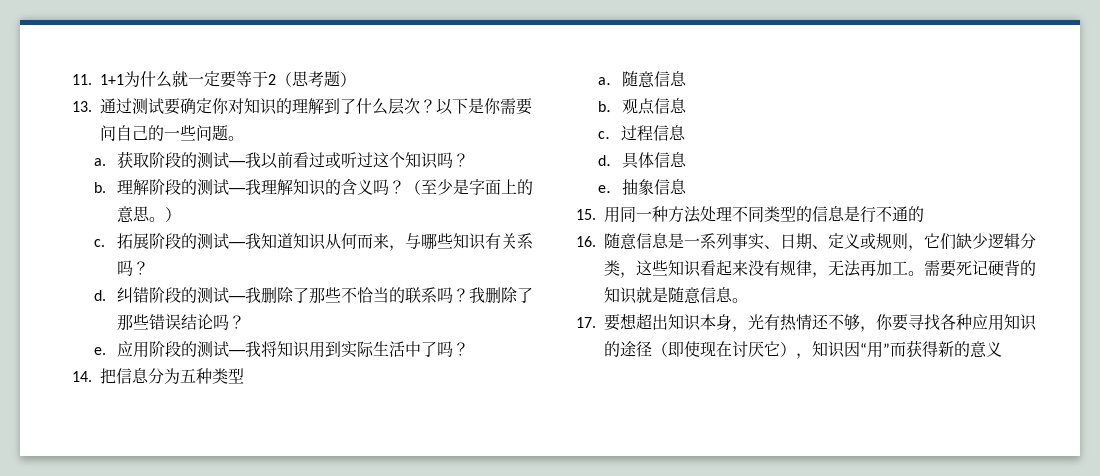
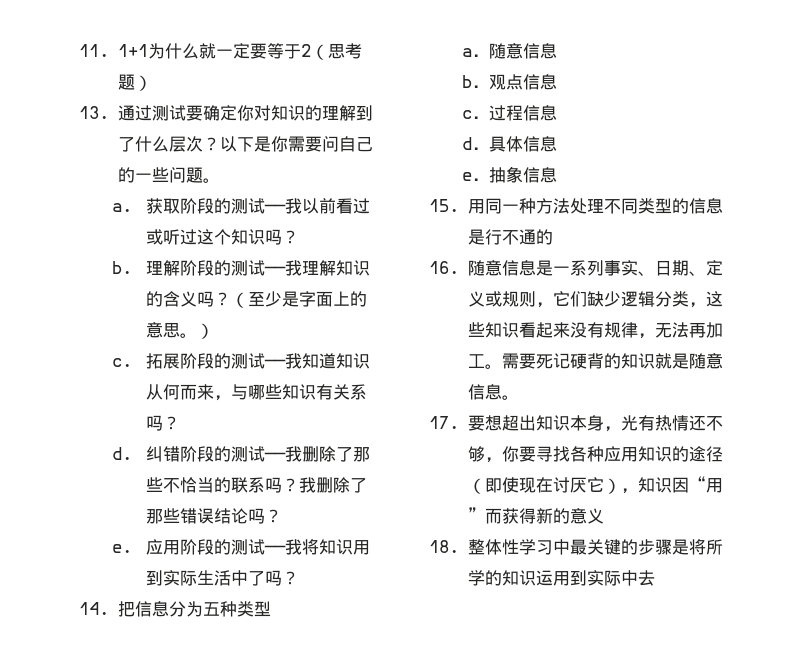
(1002, 349) none -> [429,539,723,555] [467,570,655,586] // 18.整体性学习中最关键的步骤是将所学的知识运用到实际中去

